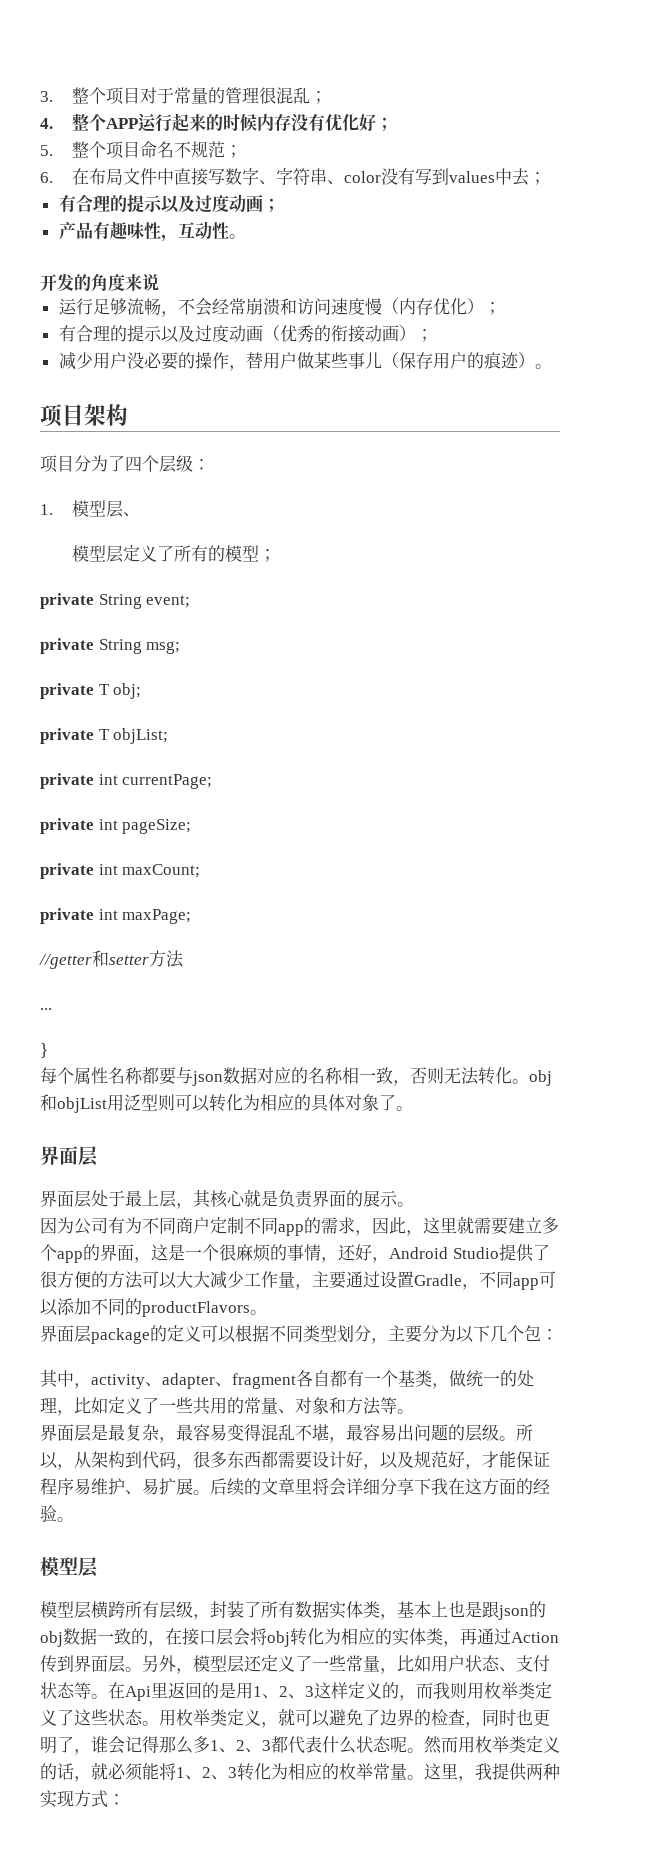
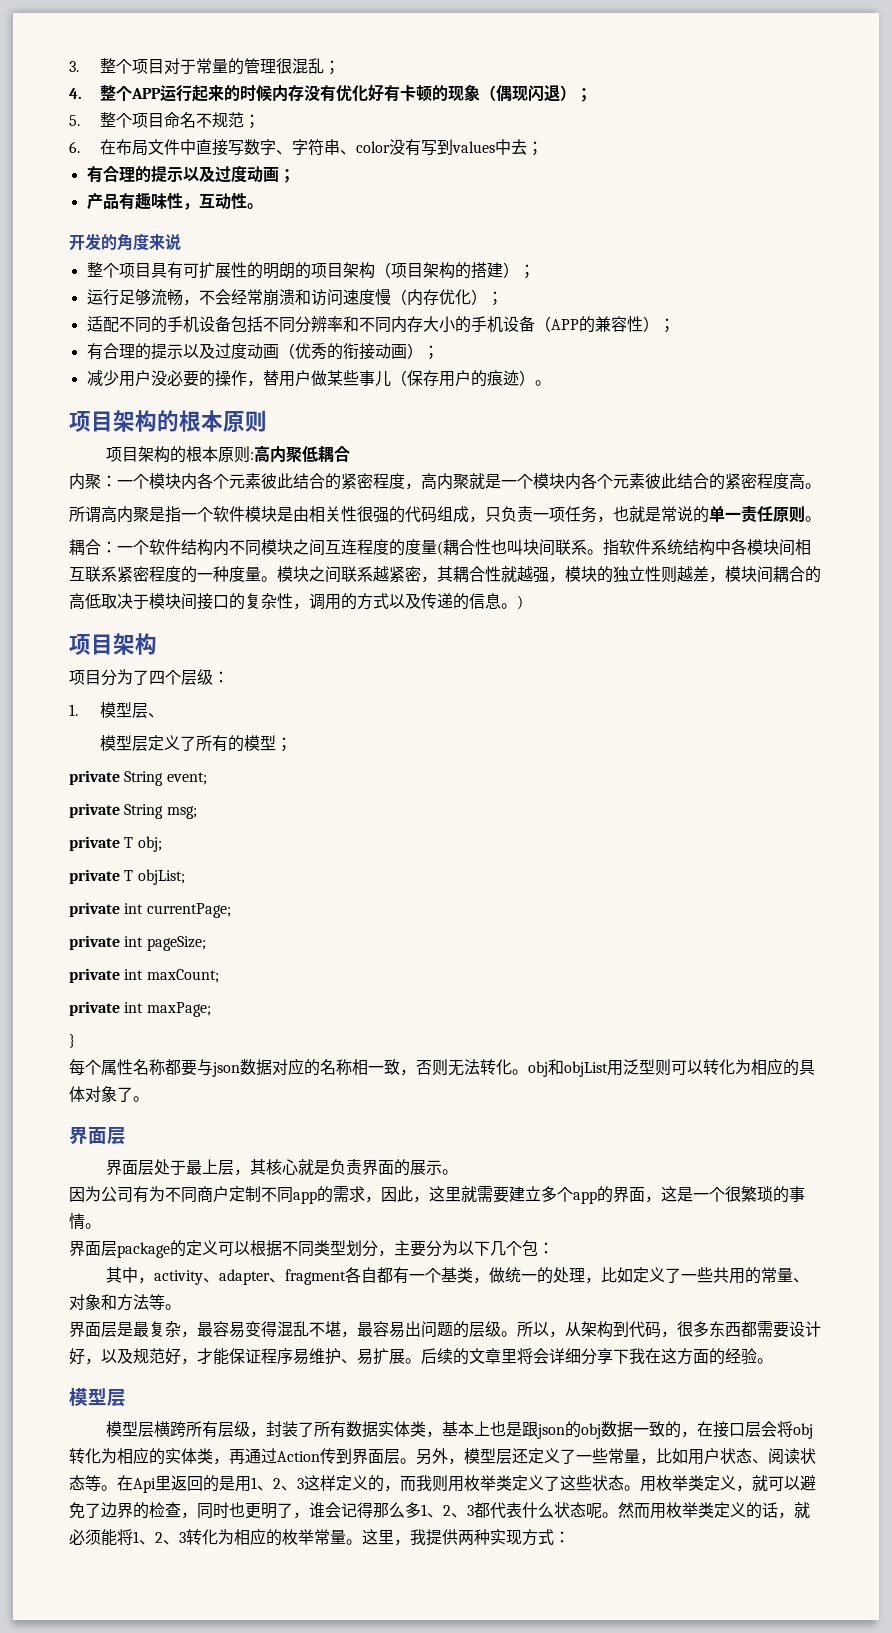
(376, 122) none -> [383,84,576,102] 有卡顿的现象（偶现闪退）
(159, 282) none -> [86,262,535,279] // 整个项目具有可扩展性的明朗的项目架构（项目架构的搭建）；
(501, 308) none -> [86,316,675,333] // 适配不同的手机设备包括不同分辨率和不同内存大小的手机设备（APP的兼容性）；
(552, 366) none -> [69,410,267,432] [106,445,351,463] [69,473,821,490] [69,506,821,523] [69,539,811,556] [69,566,821,583] [69,593,523,610] // 项目架构的根本原则 // 项目架构的根本原则:高内聚低耦合 // 内聚：一个模块内各个元素彼此结合的紧密程度，高内聚就是一个模块内各个元素彼此结合的紧密程度高。 // 所谓高内聚是指一个软件模块是由相关性很强的代码组成，只负责一项任务，也就是常说的单一责任原则。 // 耦合：一个软件结构内不同模块之间互连程度的度量(耦合性也叫块间联系。指软件系统结构中各模块间相互联系紧密程度的一种度量。模块之间联系越紧密，其耦合性就越强，模块的独立性则越差，模块间耦合的高低取决于模块间接口的复杂性，调用的方式以及传递的信息。)
[39,950,184,969] [40,1008,52,1010] // //getter和setter方法 // ... -> (211, 1009) none
[236,1244,550,1263] [40,1271,556,1290] [40,1298,250,1317] 麻烦的事情，还好，Android Studio提供了很方便的方法可以大大减少工作量，主要通过设置Gradle，不同app可以添加不同的productFlavors -> [741,1186,805,1203] [69,1213,85,1230] 繁琐的事情
[516,1655,550,1672] 支付 -> [768,1448,800,1464] 阅读

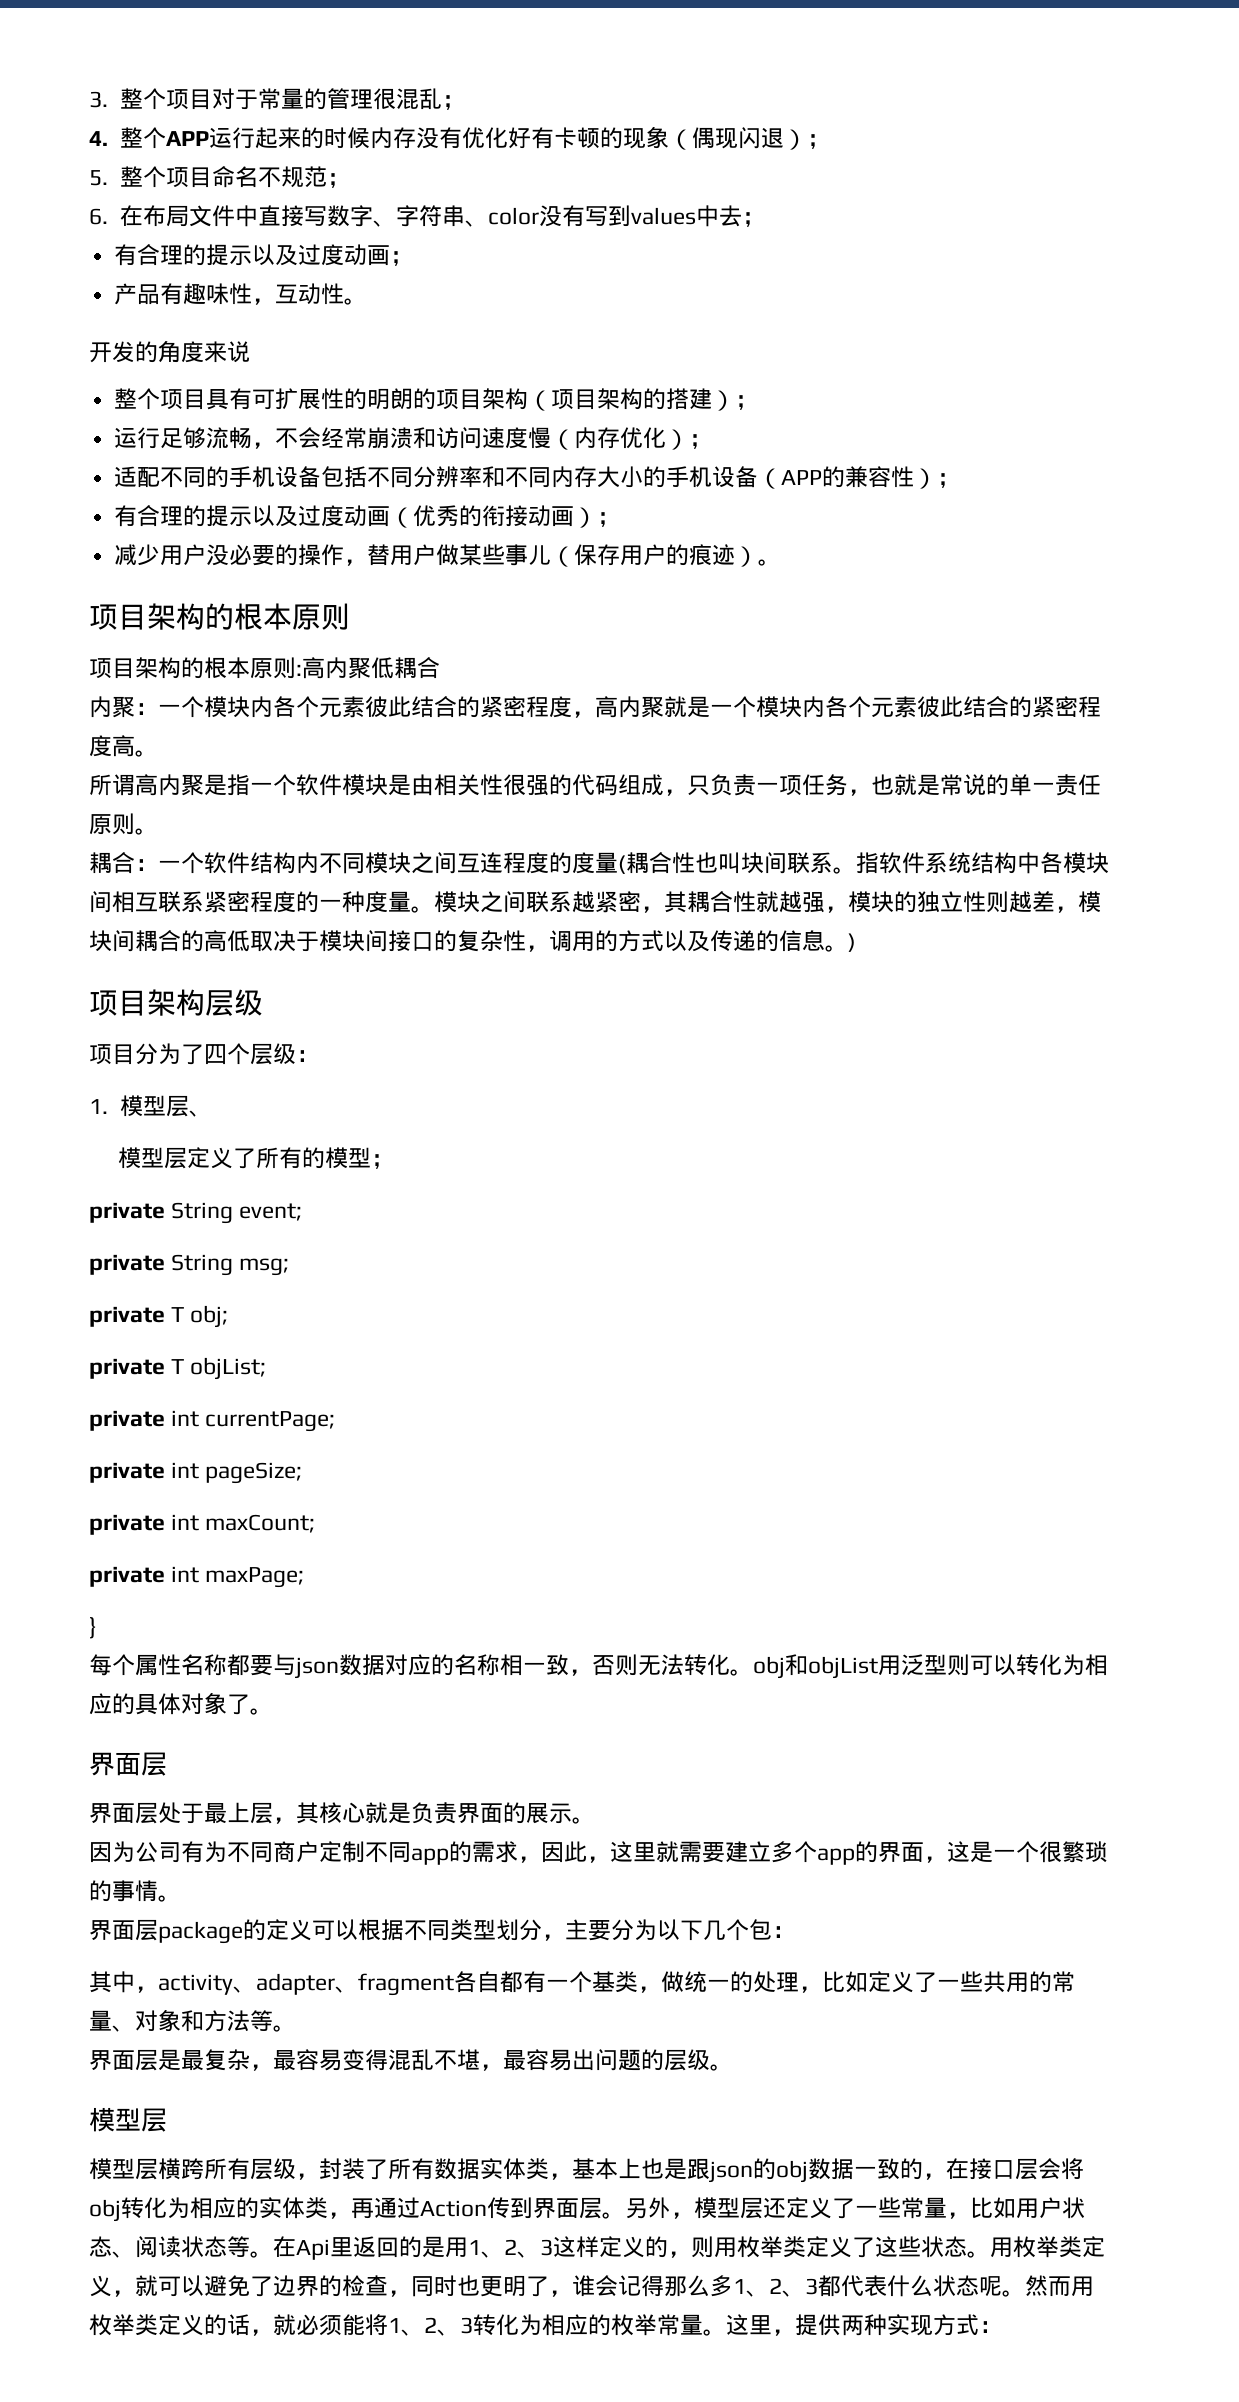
(157, 644) none -> [205,989,263,1016] 层级
[517,1321,821,1338] [69,1348,773,1365] 所以，从架构到代码，很多东西都需要设计好，以及规范好，才能保证程序易维护、易扩展。后续的文章里将会详细分享下我在这方面的经验。 -> (733, 2067) none
[400,1475,432,1492] 而我 -> (691, 2254) none
[410,1529,426,1545] 我 -> (795, 2332) none

